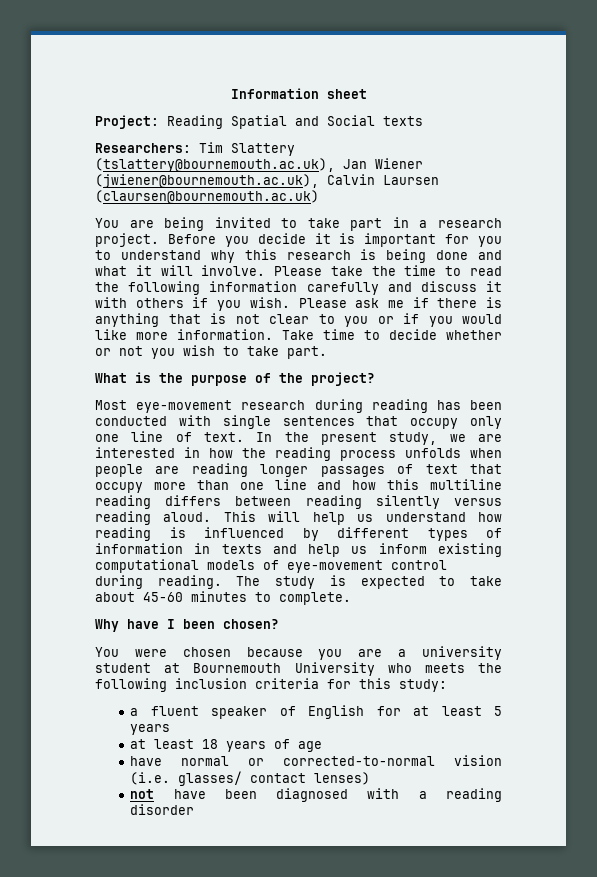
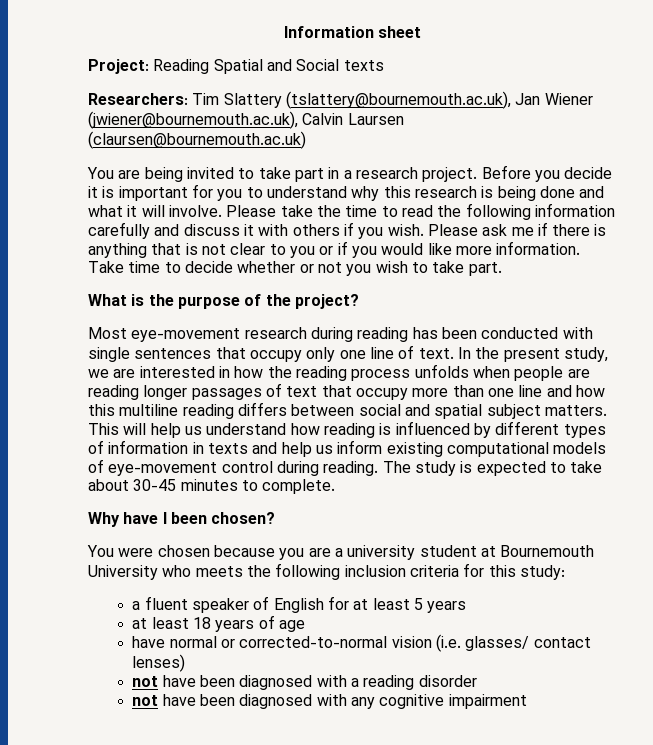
[305,495,502,509] [95,511,212,525] reading silently versus reading aloud. -> [358,404,607,419] social and spatial subject matters.
[143,592,183,602] 45-60 -> [133,479,177,491] 30-45
(195, 809) none -> [132,694,527,709] // not have been diagnosed with any cognitive impairment

